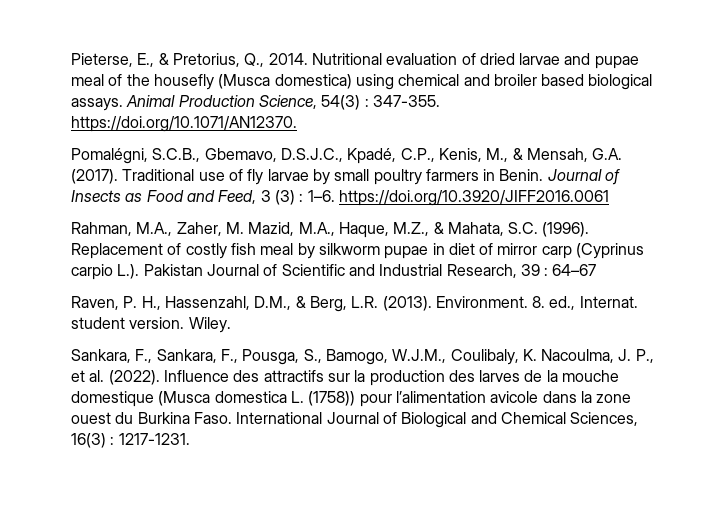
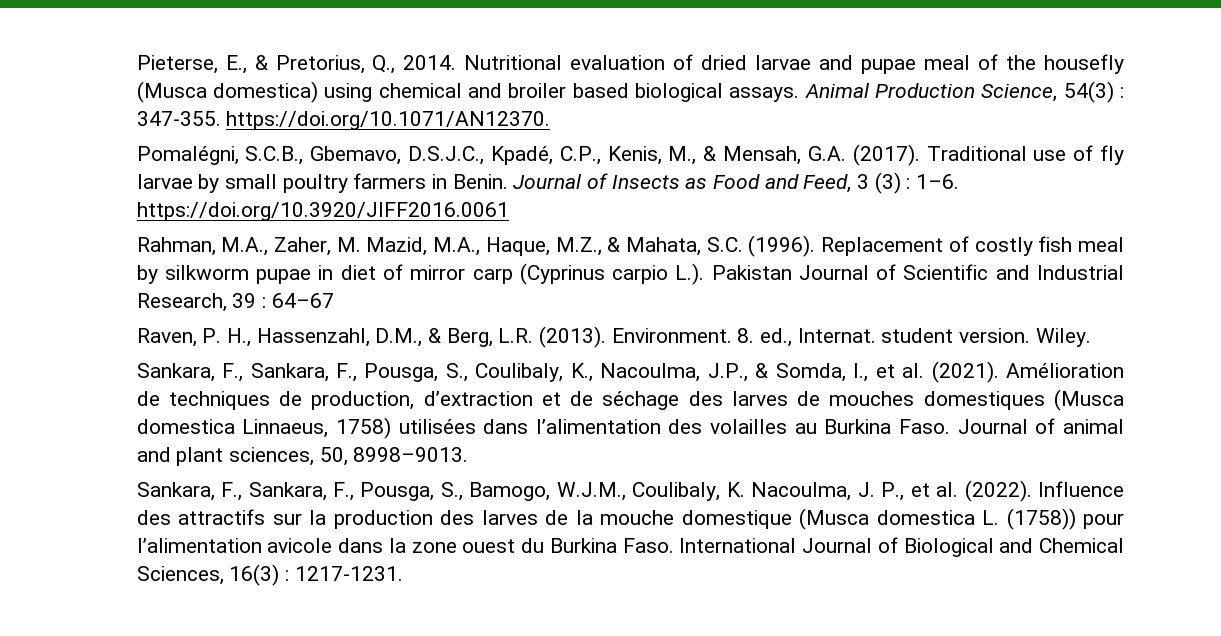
(231, 325) none -> [136,361,1124,383] [136,389,1124,411] [136,417,1124,439] [136,447,469,466] // Sankara, F., Sankara, F., Pousga, S., Coulibaly, K., Nacoulma, J.P., & Somda, I., et al. (2021). Amélioration de techniques de production, d’extraction et de séchage des larves de mouches domestiques (Musca domestica Linnaeus, 1758) utilisées dans l’alimentation des volailles au Burkina Faso. Journal of animal and plant sciences, 50, 8998–9013.

